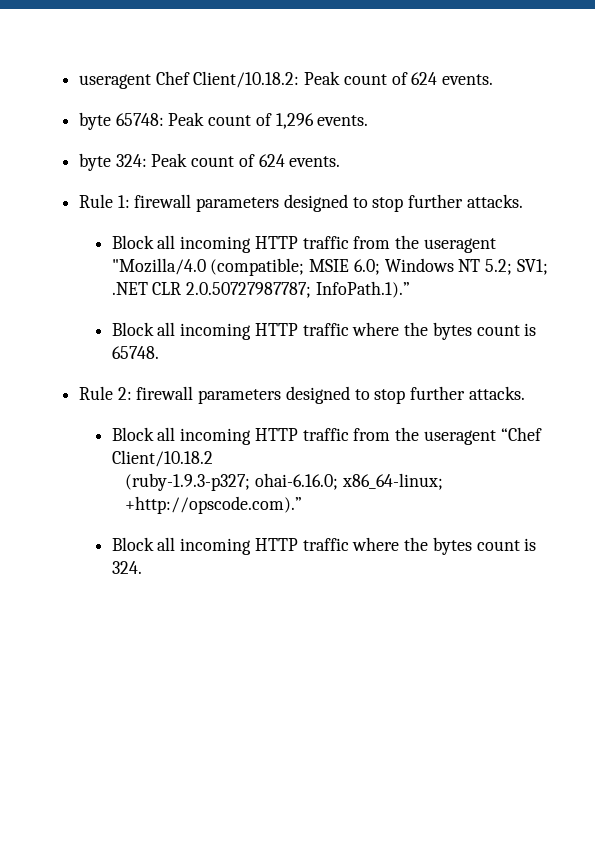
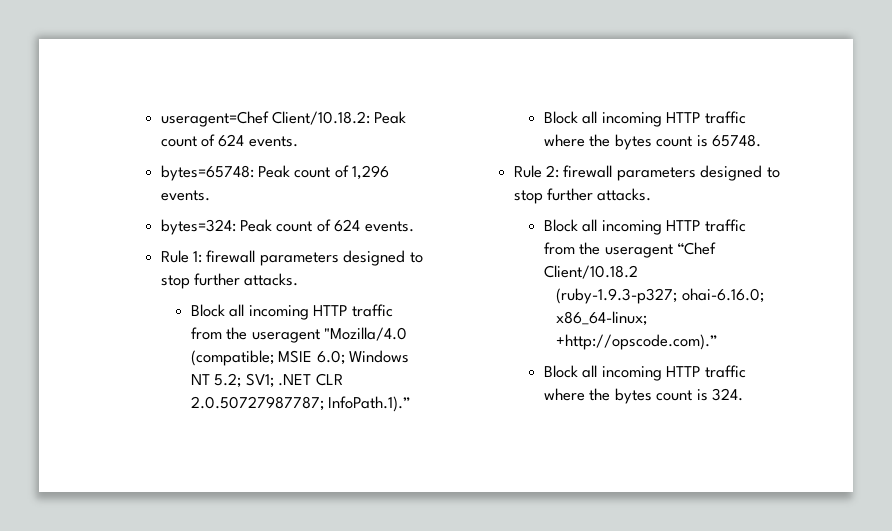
[78,71,190,89] useragent Chef -> [160,111,269,127] useragent=Chef
[78,112,164,130] byte 65748: -> [160,165,254,181] bytes=65748:
[78,153,147,171] byte 324: -> [160,219,236,235] bytes=324:

